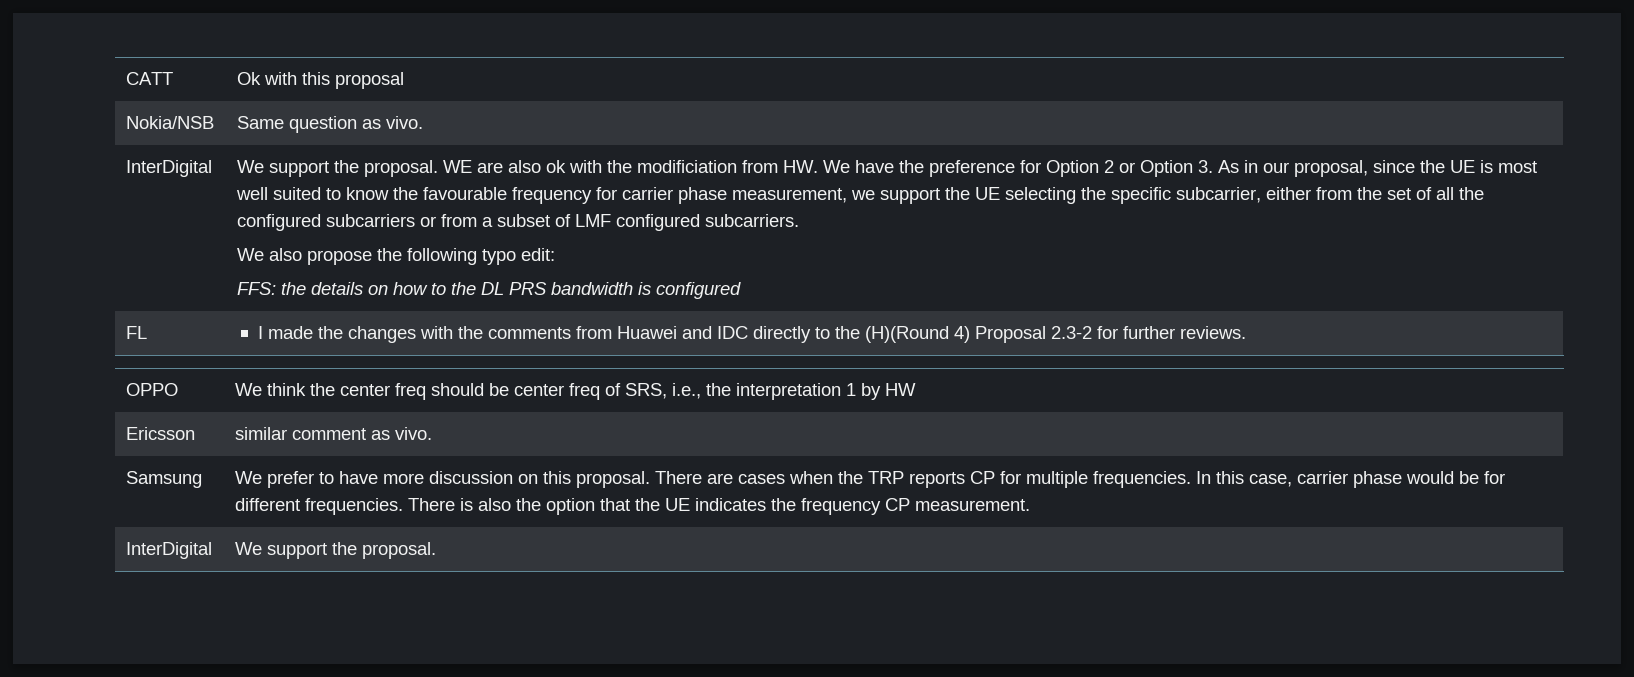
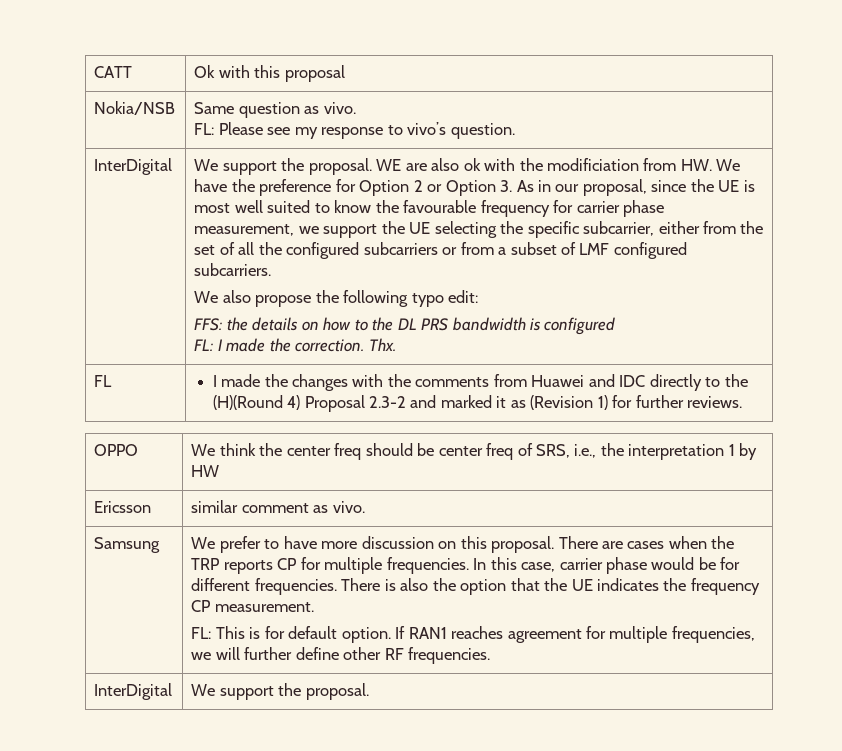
(424, 122) none -> [194,122,515,139] // FL: Please see my response to vivo’s question.
(742, 290) none -> [194,338,396,352] // FL: I made the correction. Thx.
(1092, 332) none -> [410,395,608,410] and marked it as (Revision 1)
(1031, 505) none -> [191,626,755,643] [191,647,491,664] // FL: This is for default option. If RAN1 reaches agreement for multiple frequencies, we will further define other RF frequencies.

